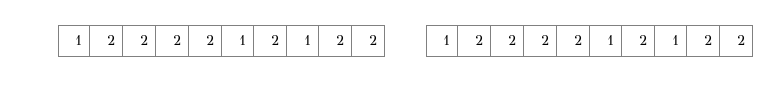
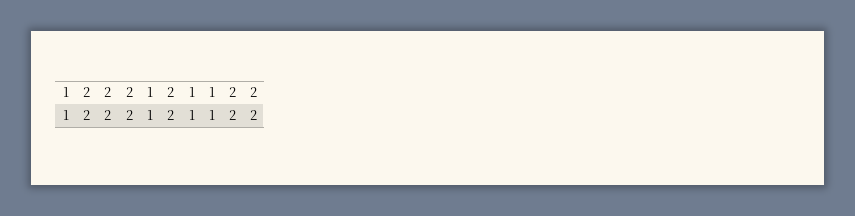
[75,35,83,45] [107,35,116,45] [140,35,149,45] [173,35,182,45] [206,35,215,45] [239,35,247,45] [271,35,280,45] [304,35,312,45] 1 | 2 | 2 | 2 | 2 | 1 | 2 | 1 -> [63,87,70,97] [83,87,91,97] [104,87,112,97] [126,87,134,97] [147,87,154,97] [167,87,175,97] [189,87,196,97] [209,87,216,97] 1 | 2 | 2 | 2 | 1 | 2 | 1 | 1
[574,35,583,45] [607,35,615,45] [639,35,648,45] [672,35,680,45] | 2 | 1 | 2 | 1 -> [147,110,154,120] [167,110,175,120] [189,110,196,120] [209,110,216,120] | 1 | 2 | 1 | 1

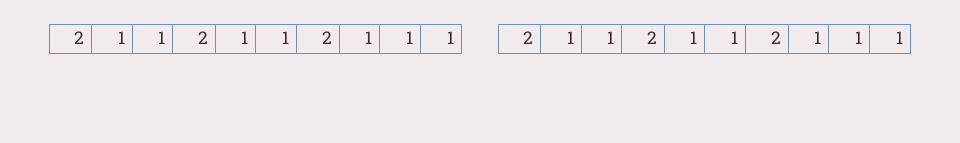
[63,87,70,97] [83,87,91,97] [104,87,112,97] [126,87,134,97] [147,87,154,97] [167,87,175,97] [189,87,196,97] [209,87,216,97] [229,87,237,97] [250,87,258,97] [63,110,70,120] [83,110,91,120] [104,110,112,120] [126,110,134,120] [147,110,154,120] [167,110,175,120] [189,110,196,120] [209,110,216,120] [229,110,237,120] [250,110,258,120] 1 | 2 | 2 | 2 | 1 | 2 | 1 | 1 | 2 | 2 // 1 | 2 | 2 | 2 | 1 | 2 | 1 | 1 | 2 | 2 -> [73,31,84,44] [117,31,125,44] [157,31,165,44] [197,31,208,44] [240,31,248,44] [281,31,289,44] [321,31,332,44] [364,31,372,44] [405,31,413,44] [446,31,454,44] [522,31,533,44] [566,31,574,44] [606,31,614,44] [646,31,657,44] [689,31,697,44] [730,31,738,44] [770,31,781,44] [813,31,821,44] [854,31,862,44] [895,31,903,44] 2 | 1 | 1 | 2 | 1 | 1 | 2 | 1 | 1 | 1 // 2 | 1 | 1 | 2 | 1 | 1 | 2 | 1 | 1 | 1

